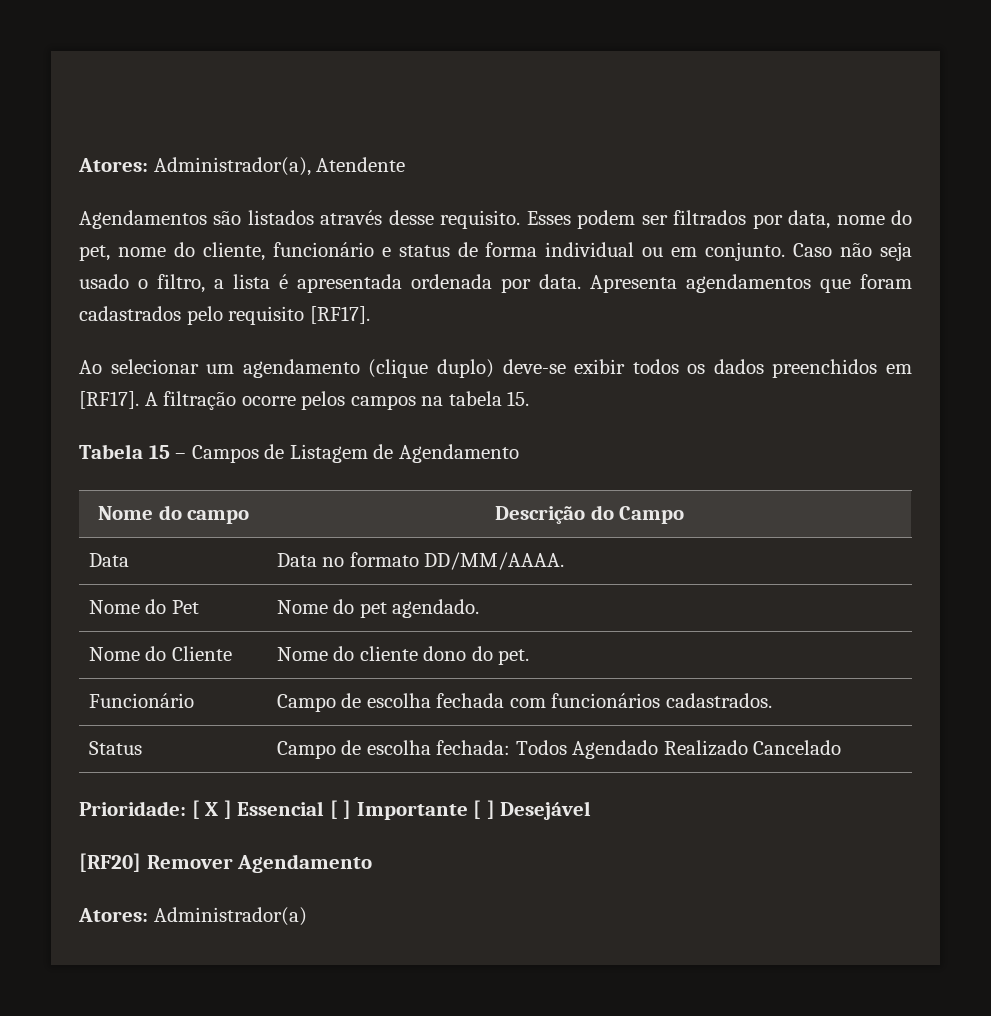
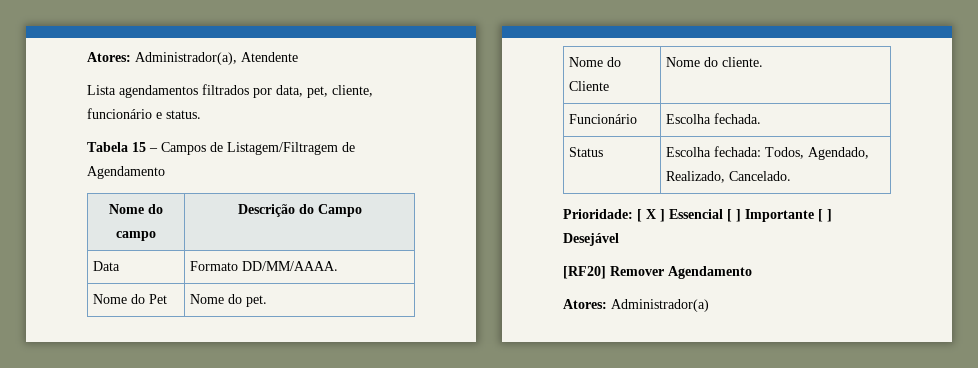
[79,210,912,229] [79,242,912,261] [79,274,912,293] [79,306,370,325] [79,359,913,378] [79,391,530,410] Agendamentos são listados através desse requisito. Esses podem ser filtrados por data, nome do pet, nome do cliente, funcionário e status de forma individual ou em conjunto. Caso não seja usado o filtro, a lista é apresentada ordenada por data. Apresenta agendamentos que foram cadastrados pelo requisito [RF17]. // Ao selecionar um agendamento (clique duplo) deve-se exibir todos os dados preenchidos em [RF17]. A filtração ocorre pelos campos na tabela 15. -> [87,84,373,98] [87,108,201,119] Lista agendamentos filtrados por data, pet, cliente, funcionário e status.
[289,444,368,463] Listagem -> [227,142,338,155] Listagem/Filtragem
[276,552,419,567] Data no formato -> [190,261,239,271] Formato
[359,599,480,618] pet agendado. -> [246,295,268,307] pet.
[359,646,530,665] [88,693,194,708] [276,693,772,712] [88,741,142,755] [276,740,842,759] cliente dono do pet. // Funcionário | Campo de escolha fechada com funcionários cadastrados. // Status | Campo de escolha fechada: Todos Agendado Realizado Cancelado -> [722,57,764,67] [569,114,638,124] [666,113,762,124] [569,147,604,157] [666,146,870,160] [666,171,792,183] cliente. // Funcionário | Escolha fechada. // Status | Escolha fechada: Todos, Agendado, Realizado, Cancelado.

